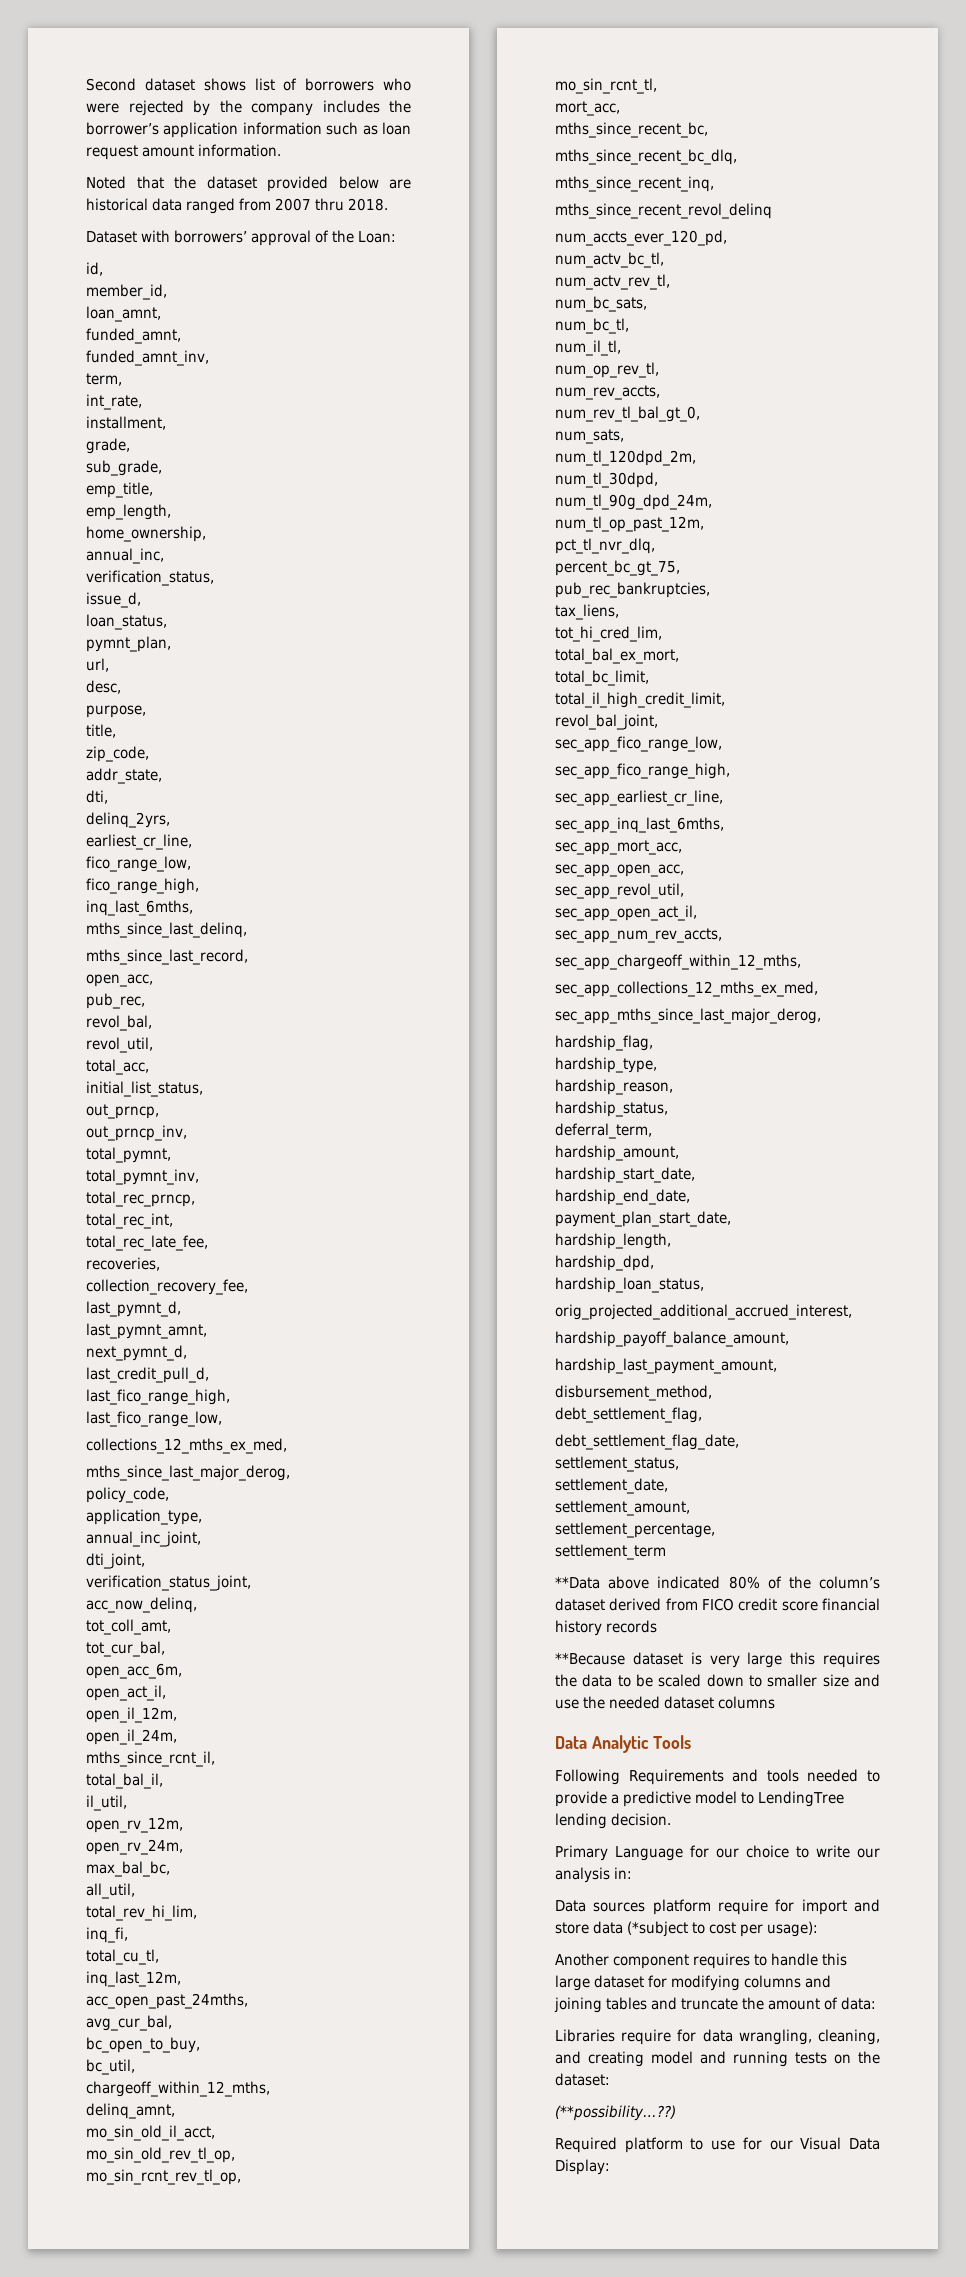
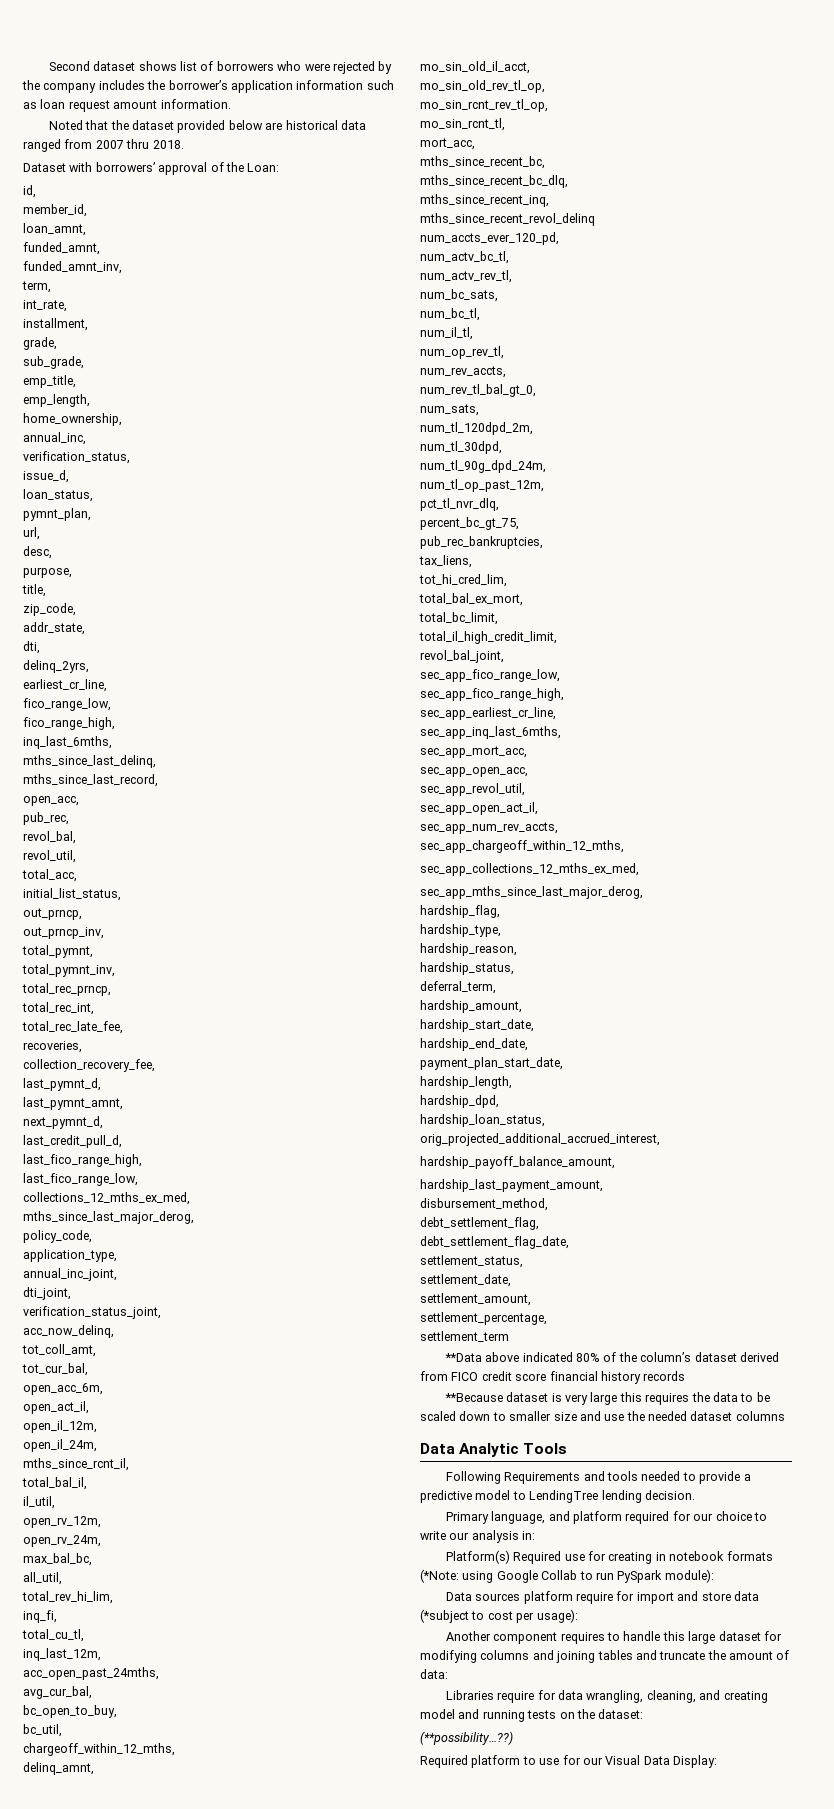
[615,1846,683,1861] Language -> [491,1511,670,1524] language, and platform required
(633, 1873) none -> [445,1550,773,1564] [420,1569,714,1583] // Platform(s) Required use for creating in notebook formats (*Note: using Google Collab to run PySpark module):

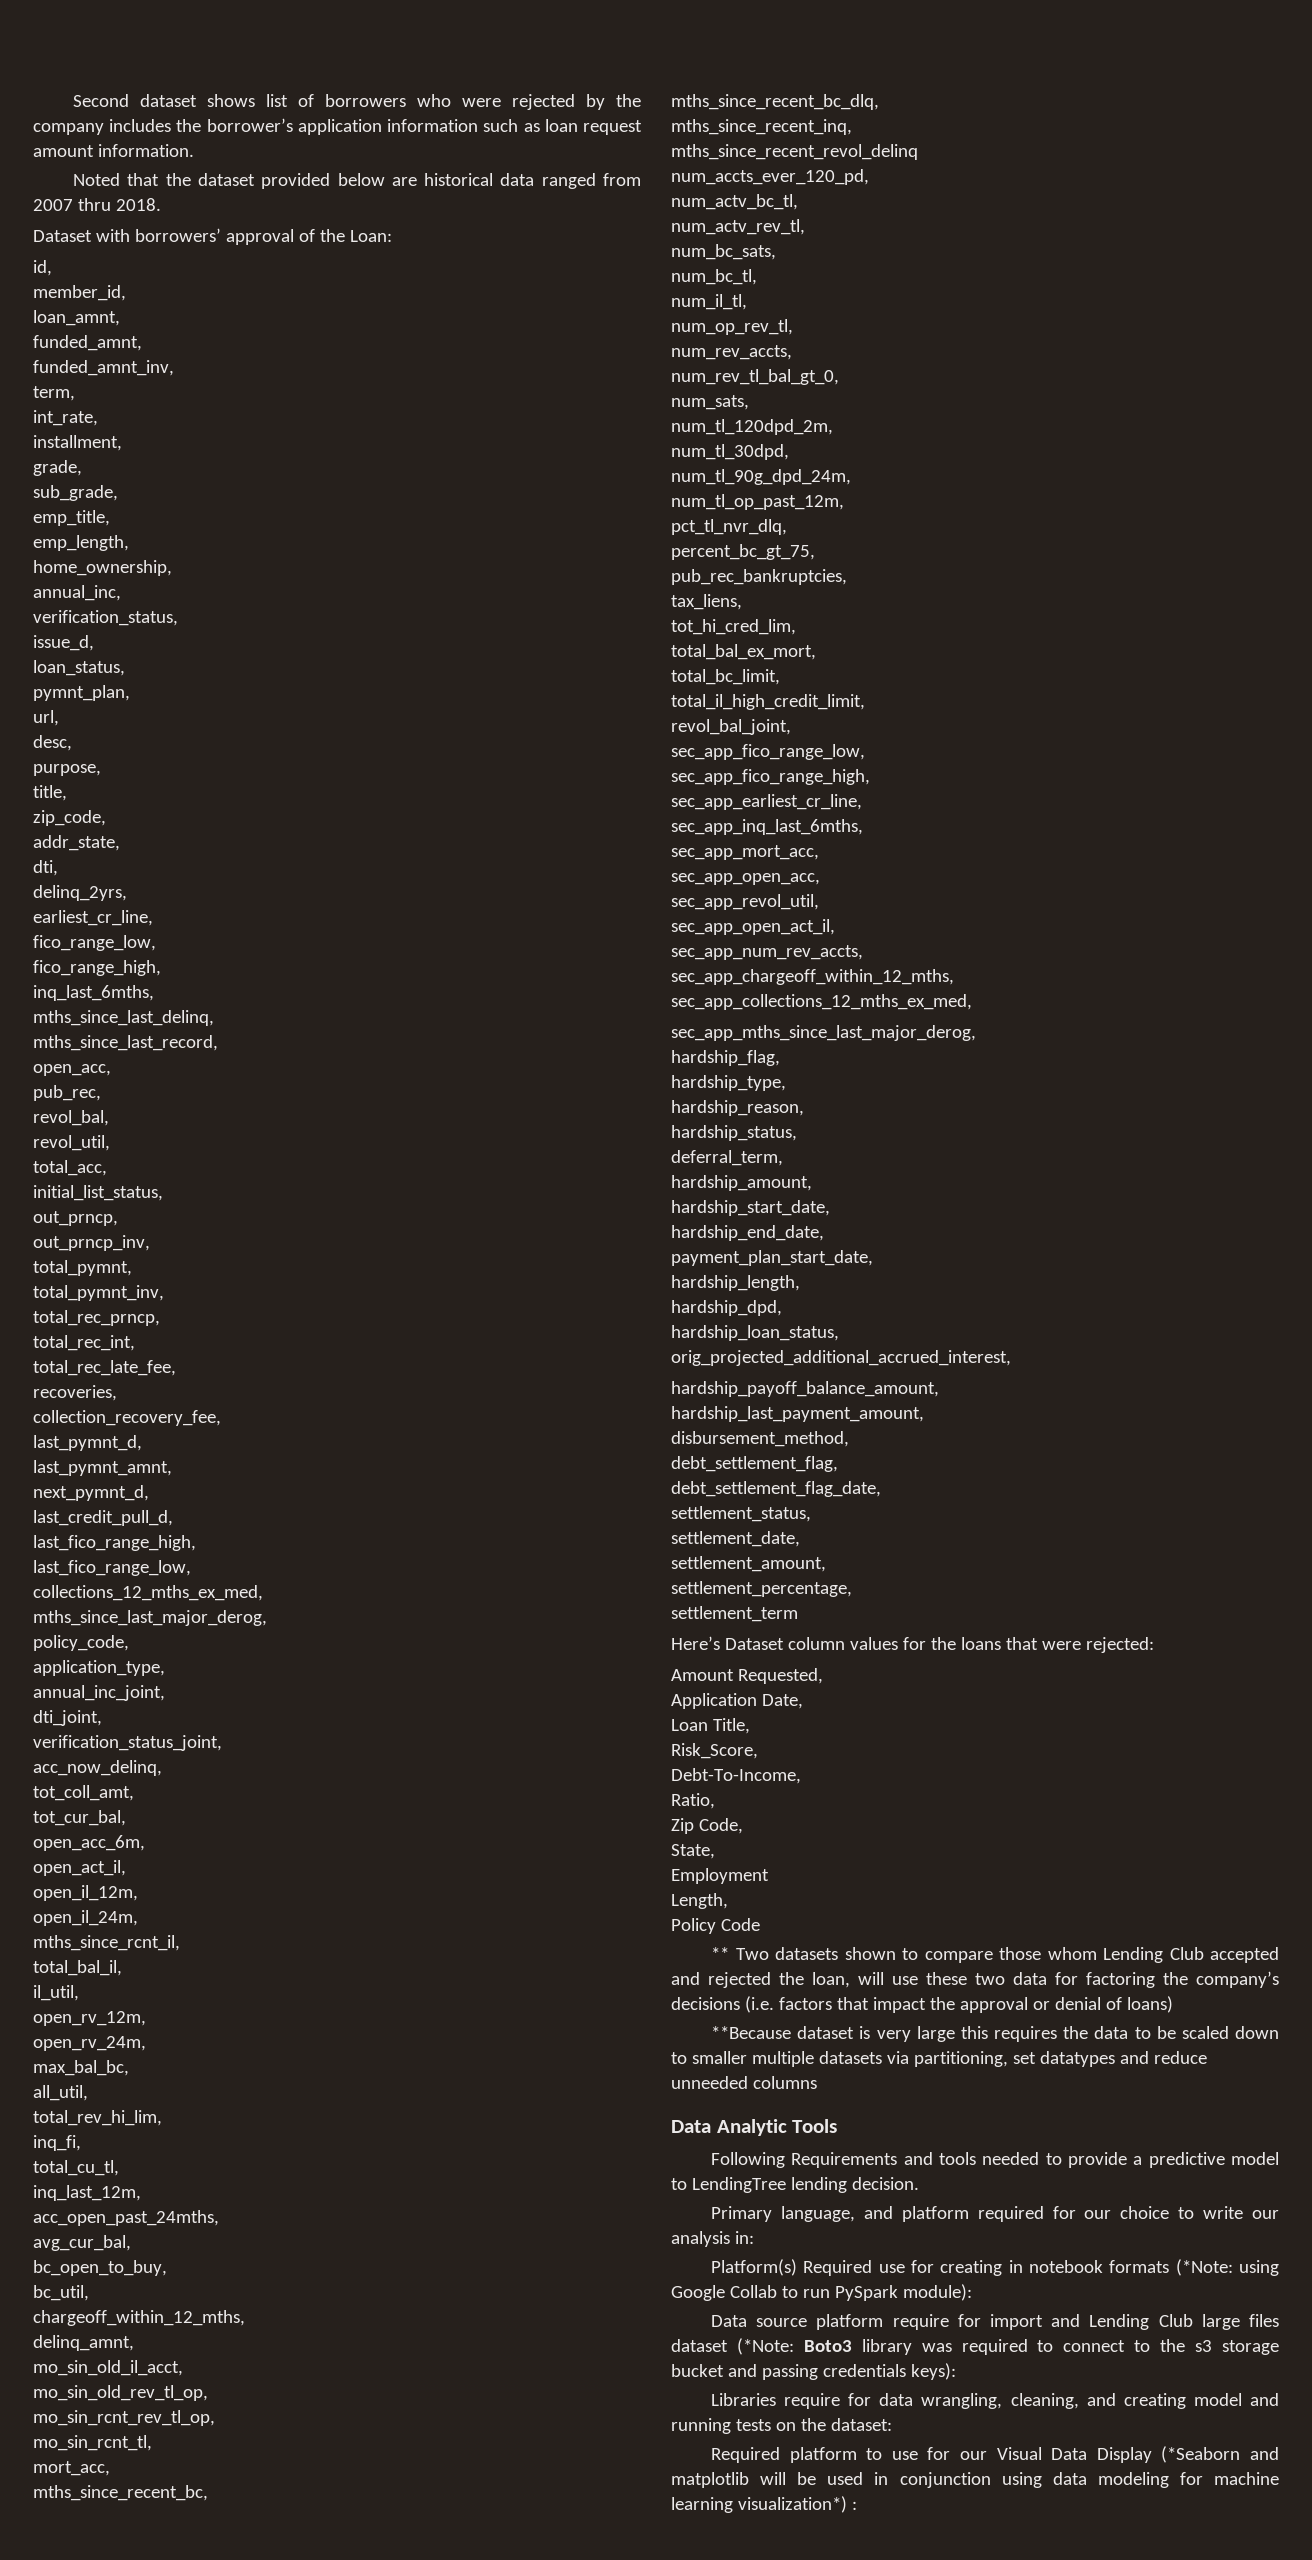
[444,1352,779,1362] [420,1371,686,1384] **Data above indicated 80% of the column’s dataset derived from FICO credit score financial history records -> [671,1636,1154,1653] [671,1668,823,1684] [671,1693,803,1709] [671,1718,750,1734] [671,1743,758,1759] [671,1768,801,1784] [671,1793,715,1809] [671,1818,743,1834] [671,1844,715,1859] [671,1868,769,1884] [671,1893,728,1909] [671,1918,760,1934] [711,1947,1279,1963] [671,1971,1279,1988] [671,1996,1173,2013] Here’s Dataset column values for the loans that were rejected: // Amount Requested, // Application Date, // Loan Title, // Risk_Score, // Debt-To-Income, // Ratio, // Zip Code, // State, // Employment // Length, // Policy Code // ** Two datasets shown to compare those whom Lending Club accepted and rejected the loan, will use these two data for factoring the company’s decisions (i.e. factors that impact the approval or denial of loans)
[553,1411,733,1421] size and use the needed dataset -> [751,2051,1207,2067] [671,2076,748,2089] multiple datasets via partitioning, set datatypes and reduce unneeded
[475,1593,521,1601] sources -> [756,2318,808,2327] source
[701,1591,759,1601] [420,1609,578,1623] [445,1631,782,1644] [420,1650,790,1663] [420,1669,448,1679] store data (*subject to cost per usage): // Another component requires to handle this large dataset for modifying columns and joining tables and truncate the amount of data: -> [1089,2314,1279,2330] [671,2338,1279,2355] [671,2363,956,2380] Lending Club large files dataset (*Note: Boto3 library was required to connect to the s3 storage bucket and passing credentials keys):
[420,1731,513,1745] // (**possibility…??) -> (892, 2424) none
[673,1755,717,1768] Display: -> [1096,2446,1279,2463] [671,2472,1279,2488] [671,2496,857,2513] Display (*Seaborn and matplotlib will be used in conjunction using data modeling for machine learning visualization*) :

